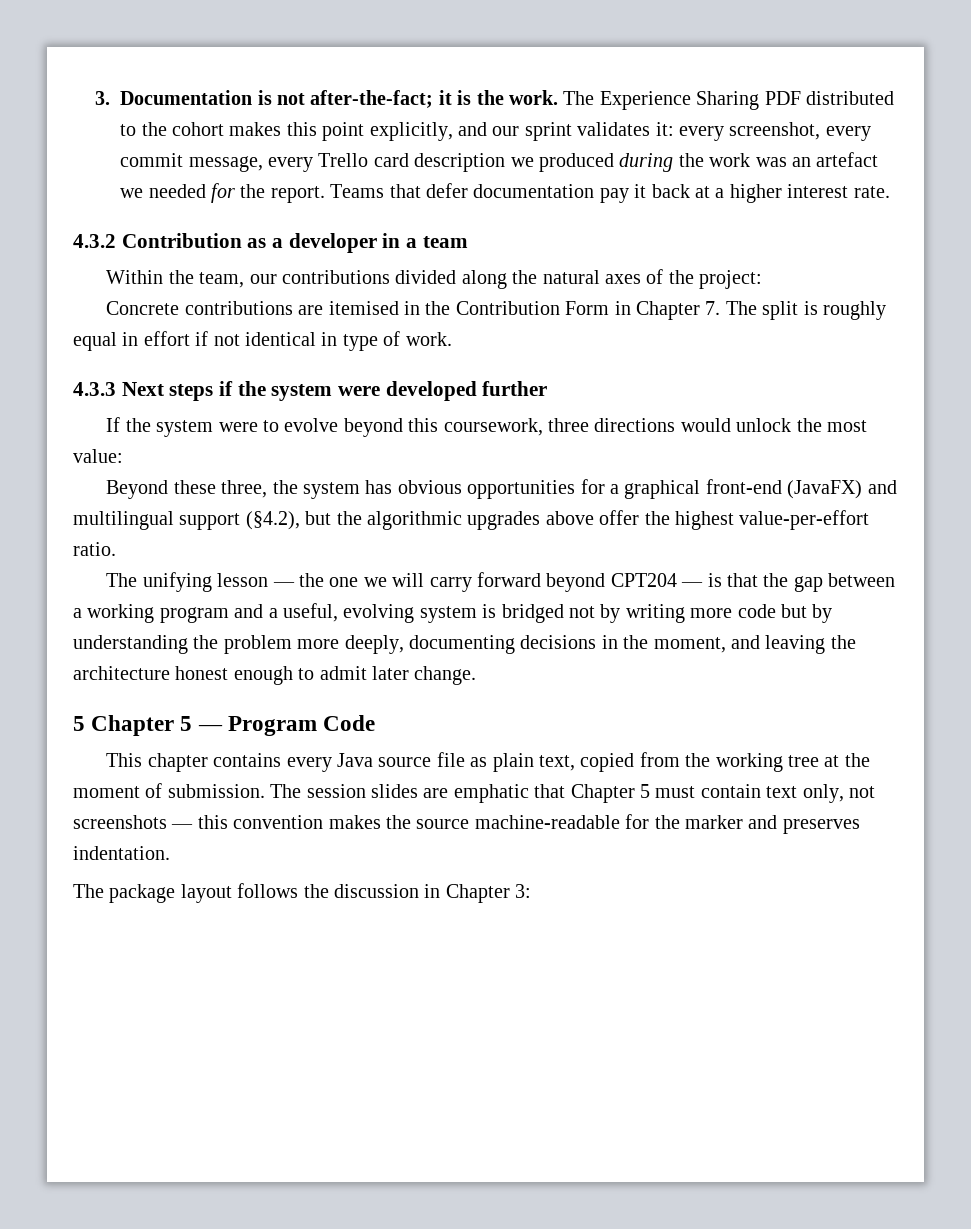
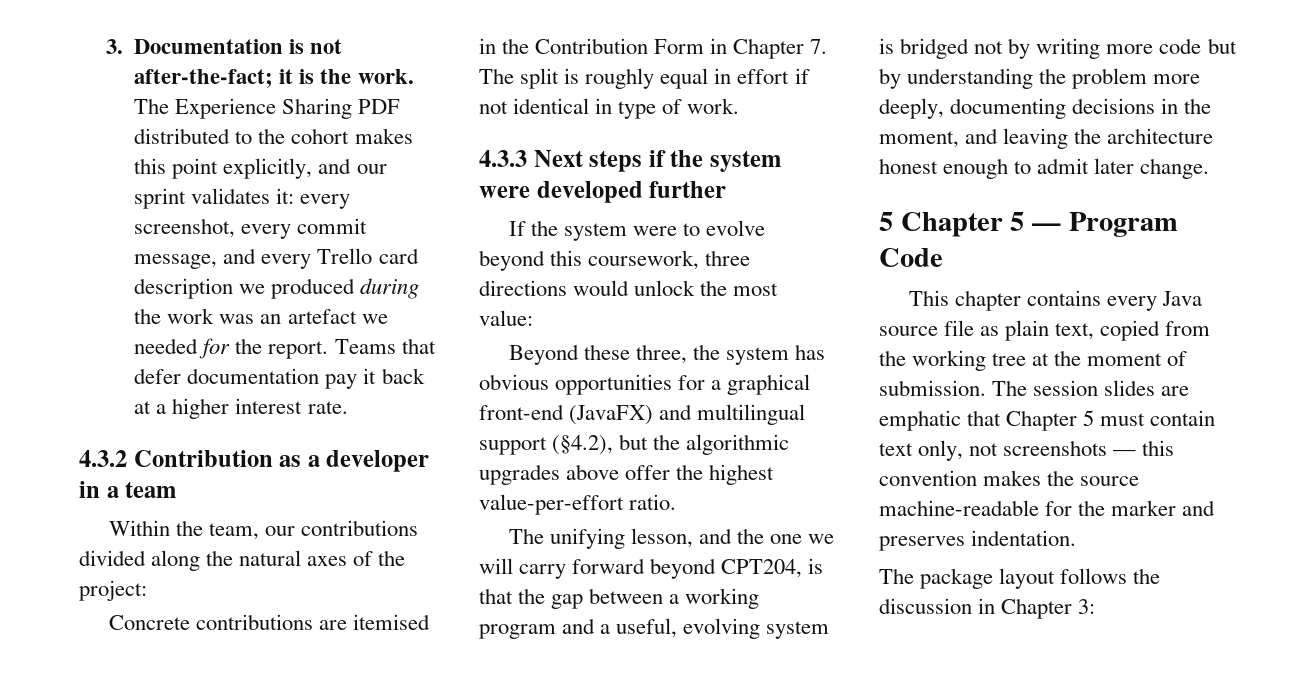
(263, 164) none -> [223,248,257,264] and
[217,573,295,587] lesson — -> [631,528,733,548] lesson, and
[610,573,704,587] CPT204 — -> [721,559,803,578] CPT204,

